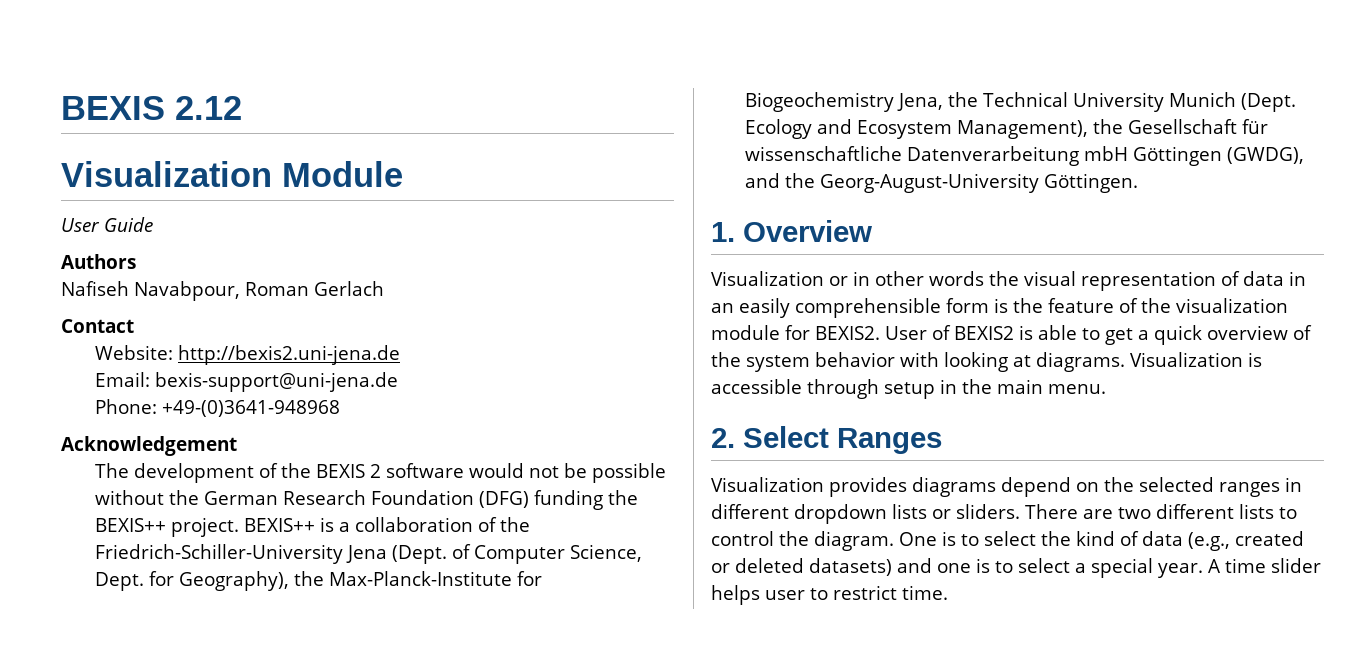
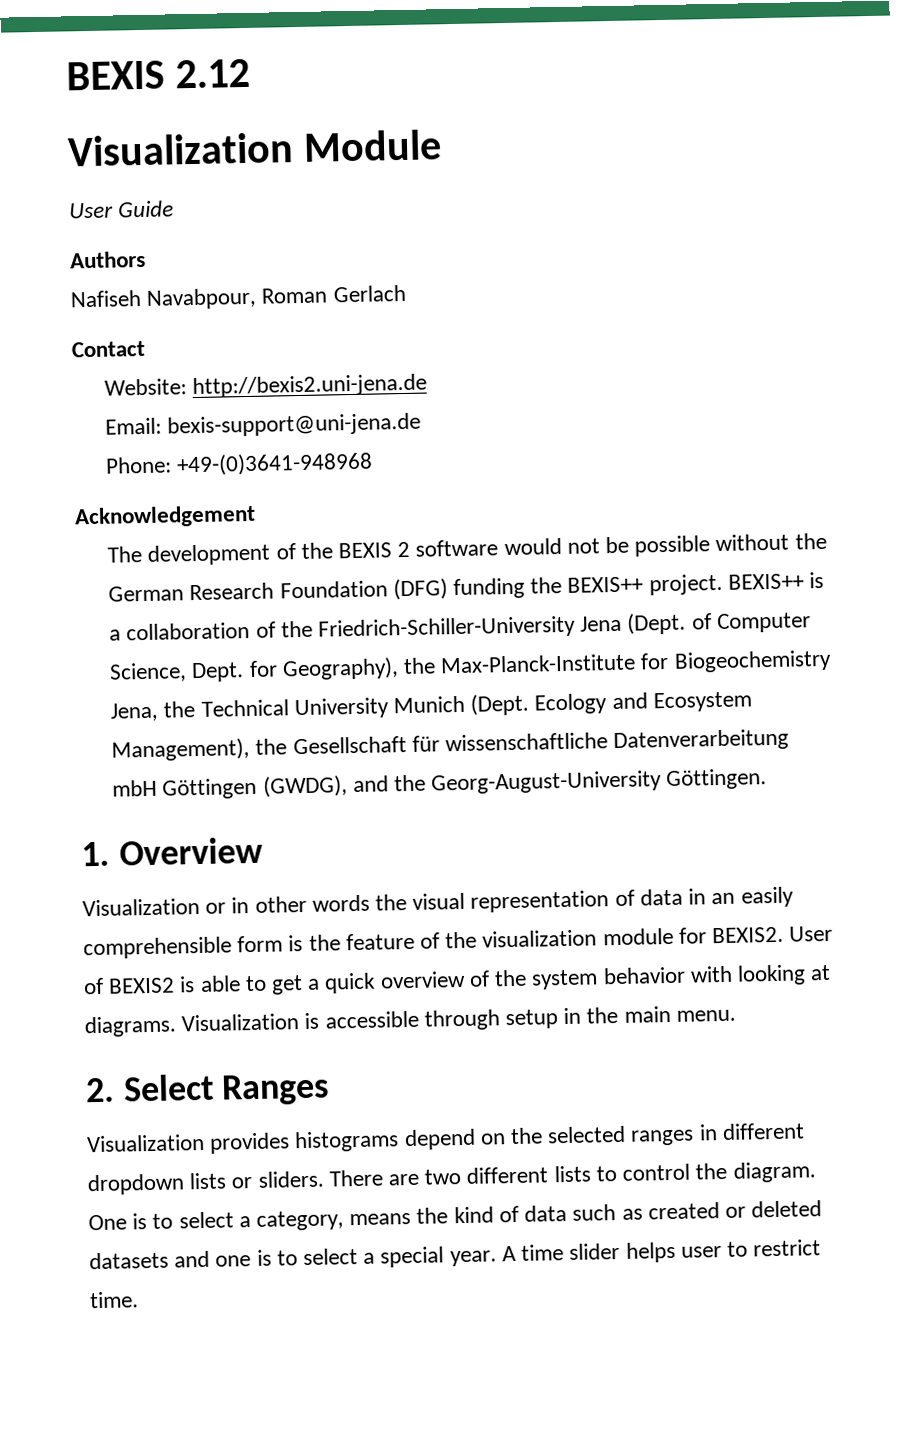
[912,477,996,497] diagrams -> [294,1130,400,1153] histograms
(1036, 538) none -> [238,1210,412,1231] a category, means
[1188,532,1230,551] (e.g., -> [572,1204,643,1221] such as
[809,558,892,576] datasets) -> [89,1251,169,1270] datasets

